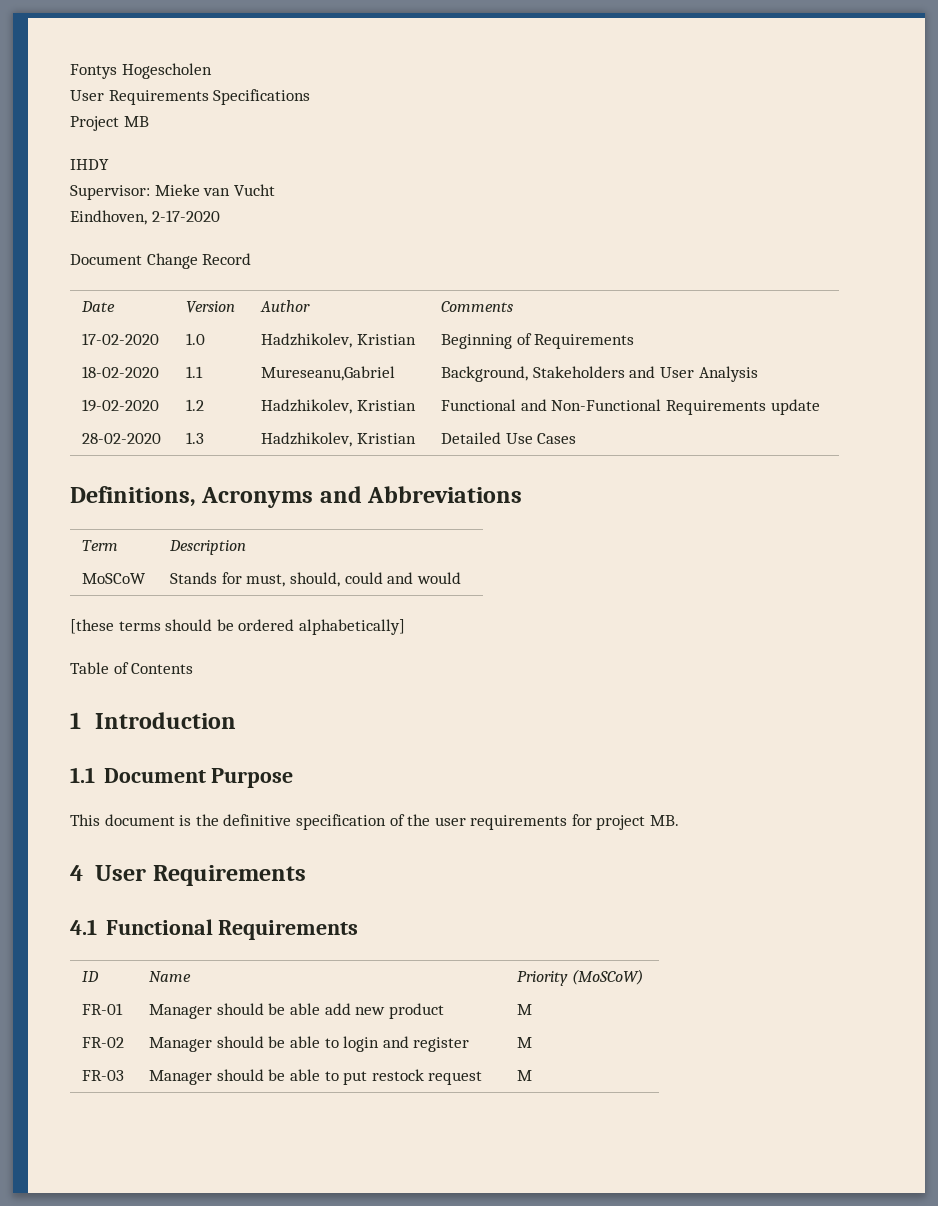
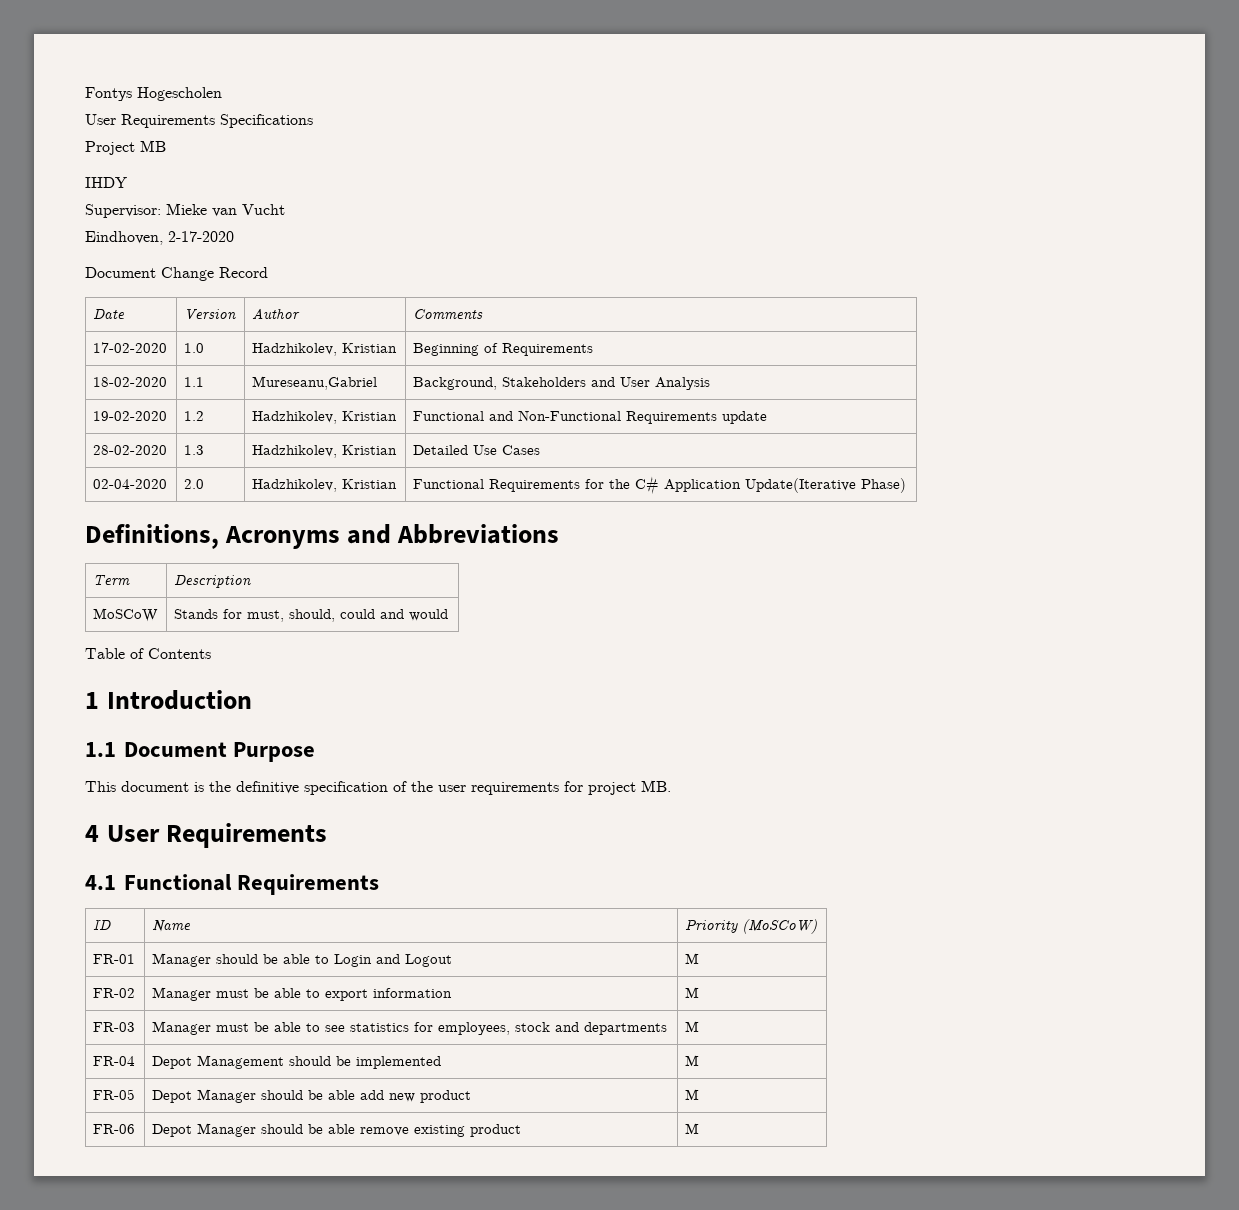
(577, 438) none -> [93,479,168,489] [184,479,205,489] [252,479,398,492] [413,476,907,495] // 02-04-2020 | 2.0 | Hadzhikolev, Kristian | Functional Requirements for the C# Application Update(Iterative Phase)
[70,619,405,635] // [these terms should be ordered alphabetically] -> (449, 615) none
(321, 1009) none -> [315,954,453,967] [685,953,700,964] [93,988,136,998] [152,987,453,1001] [685,987,700,998] [93,1022,136,1032] [152,1021,668,1035] [685,1021,700,1032] [93,1056,136,1066] [152,1055,442,1069] [685,1055,700,1066] [93,1089,136,1100] [152,1089,356,1103] to Login and Logout | M // FR-02 | Manager must be able to export information | M // FR-03 | Manager must be able to see statistics for employees, stock and departments | M // FR-04 | Depot Management should be implemented | M // FR-05 | Depot Manager should be able
[82,1037,125,1048] [149,1036,470,1052] [517,1037,533,1048] [82,1070,125,1081] [149,1069,483,1085] FR-02 | Manager should be able to login and register | M // FR-03 | Manager should be able to put restock request -> [93,1124,136,1134] [152,1123,522,1137] FR-06 | Depot Manager should be able remove existing product

